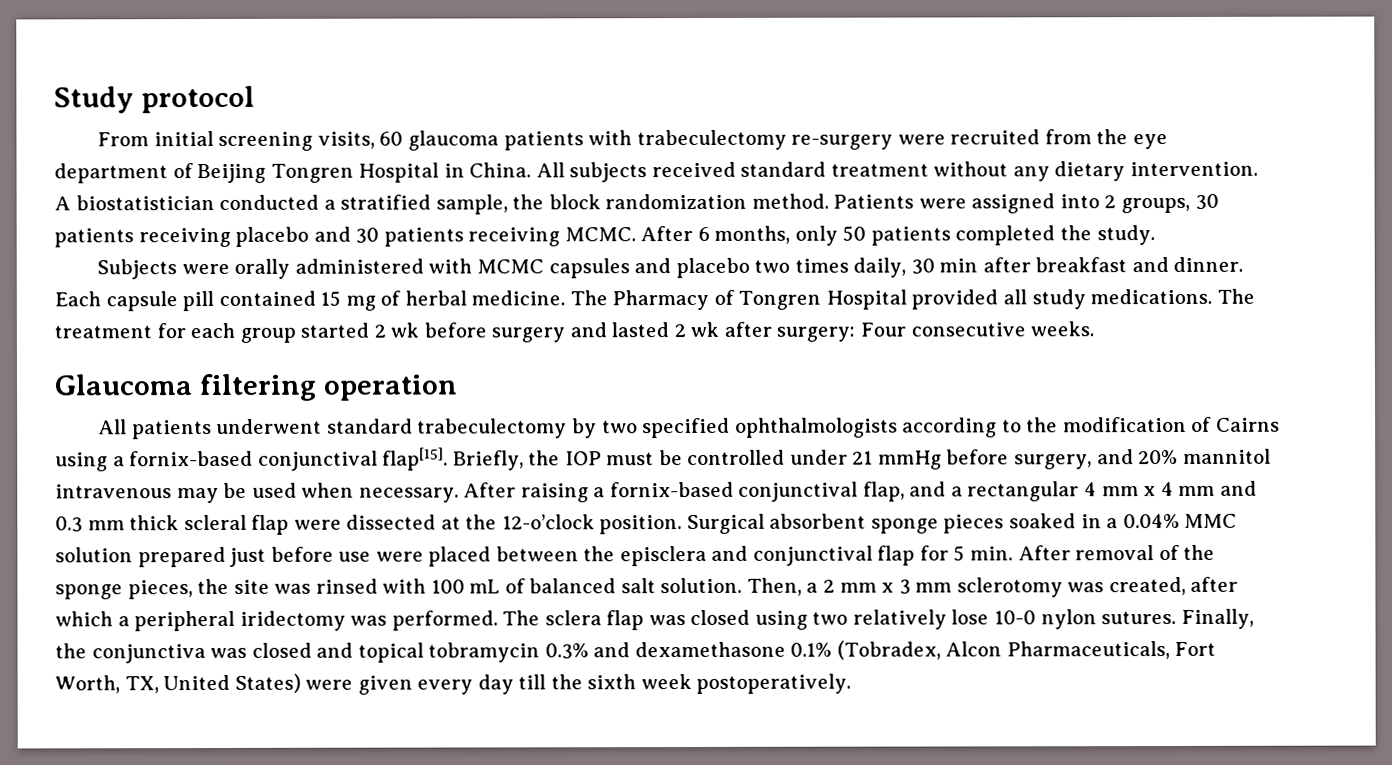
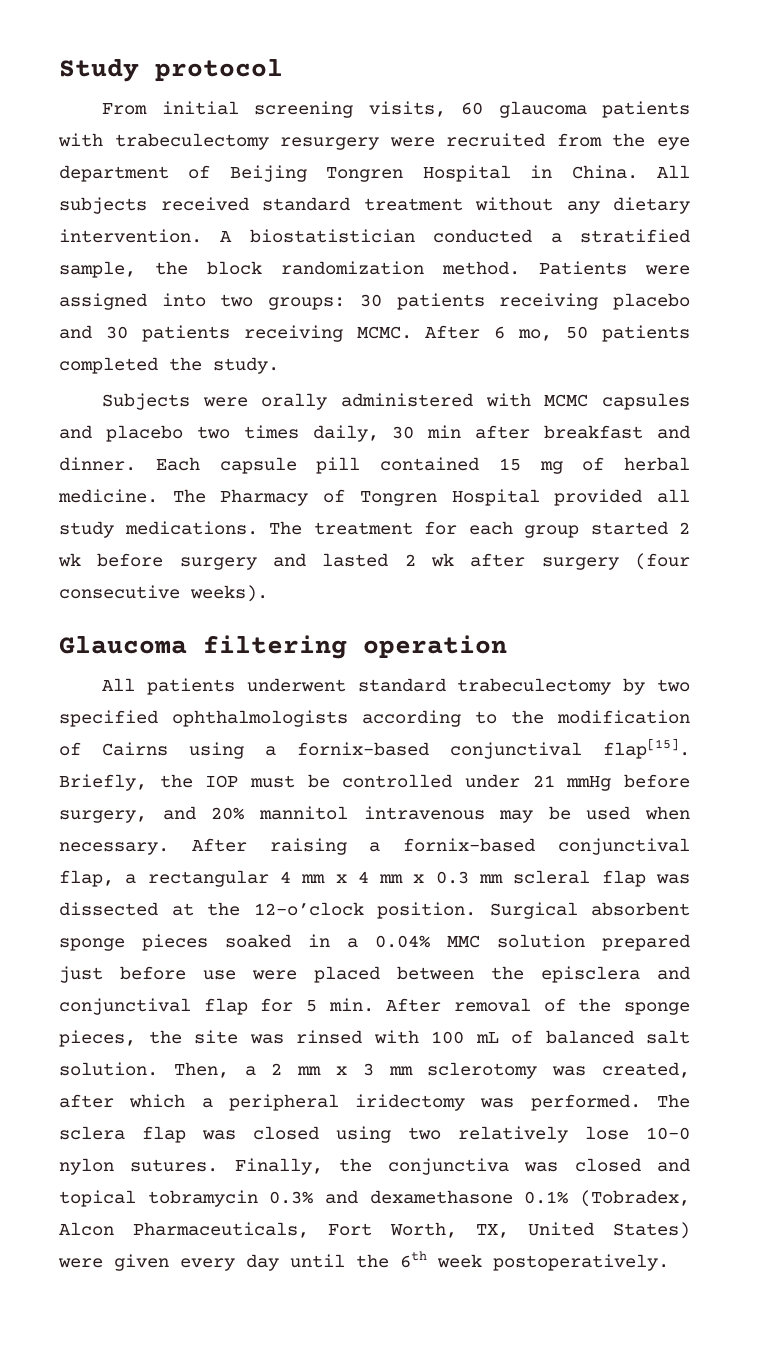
[791,134,894,150] re-surgery -> [280,137,380,150] resurgery
[1104,195,1191,214] 2 groups, -> [220,294,346,310] two groups:
[714,225,838,246] months, only -> [518,329,553,341] mo,
[776,321,1095,342] surgery: Four consecutive weeks. -> [541,553,690,570] [59,585,268,602] surgery (four consecutive weeks).
[909,481,947,497] and -> (114, 878) none
[1219,480,1257,496] and -> [413,874,425,883] x
[129,515,180,531] thick -> (504, 878) none
[293,519,342,530] were -> [656,874,690,884] was
[518,674,637,690] till the sixth -> [290,1251,427,1268] until the 6th

